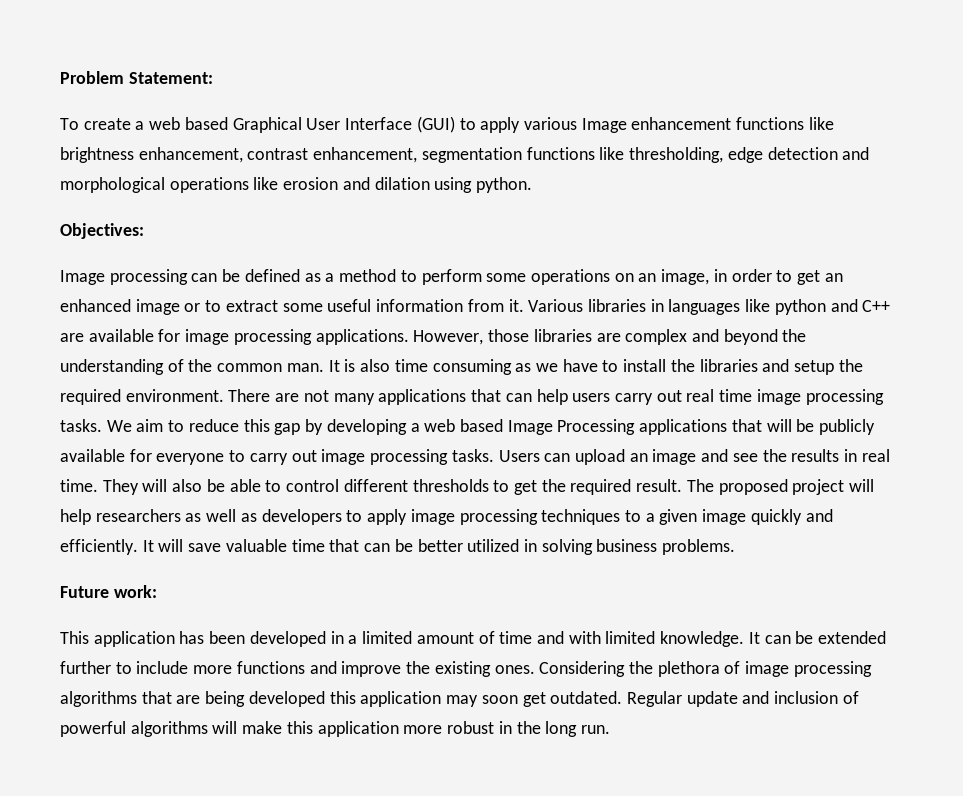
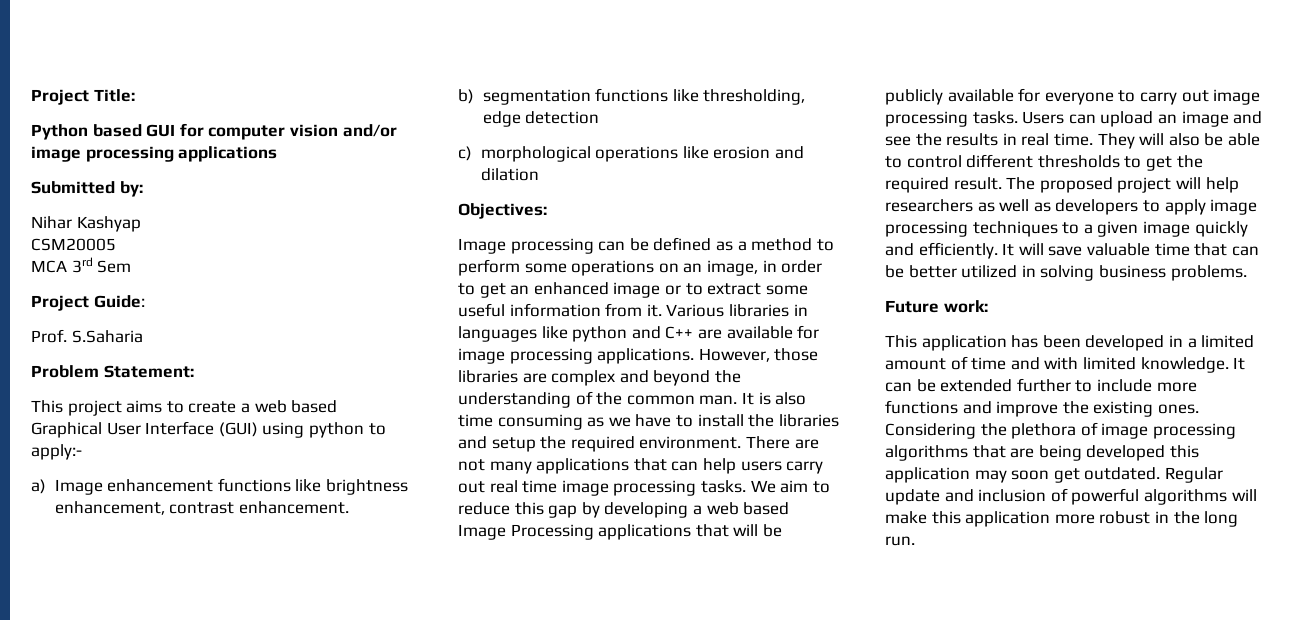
[60,71,213,84] [60,118,79,130] Problem Statement: // To -> [31,89,135,105] [31,123,397,140] [31,146,278,162] [31,181,143,197] [31,216,141,232] [31,238,116,251] [31,257,132,273] [31,295,145,311] [31,329,143,343] [31,365,194,378] [31,400,184,416] Project Title: // Python based GUI for computer vision and/or image processing applications // Submitted by: // Nihar Kashyap // CSM20005 // MCA 3rd Sem // Project Guide: // Prof. S.Saharia // Problem Statement: // This project aims to
[459,117,577,133] to apply various -> [262,422,386,438] [31,444,82,460] [31,479,46,494] using python to apply:- // a)
[313,147,418,163] enhancement, -> [238,501,349,514] [458,89,474,104] enhancement. // b)
[842,147,870,160] and -> [458,146,472,161] // c)
[434,177,533,193] using python. -> (539, 174) none

